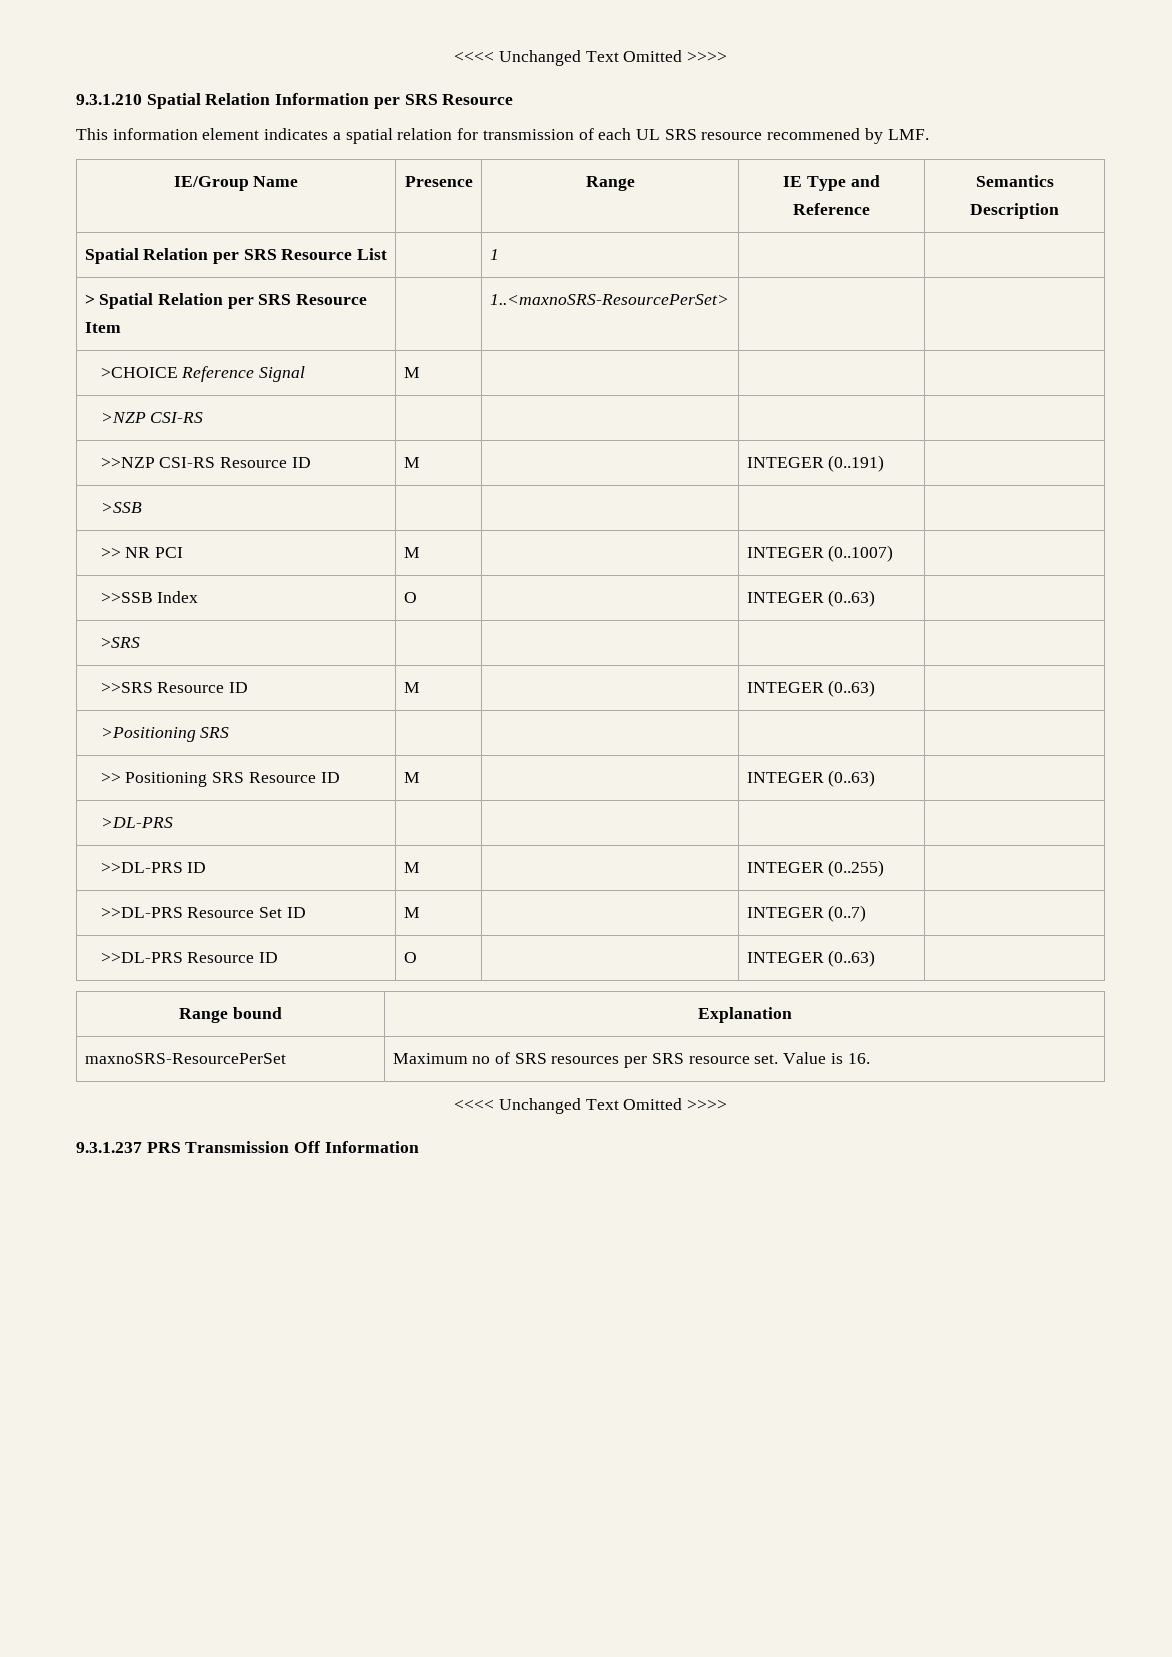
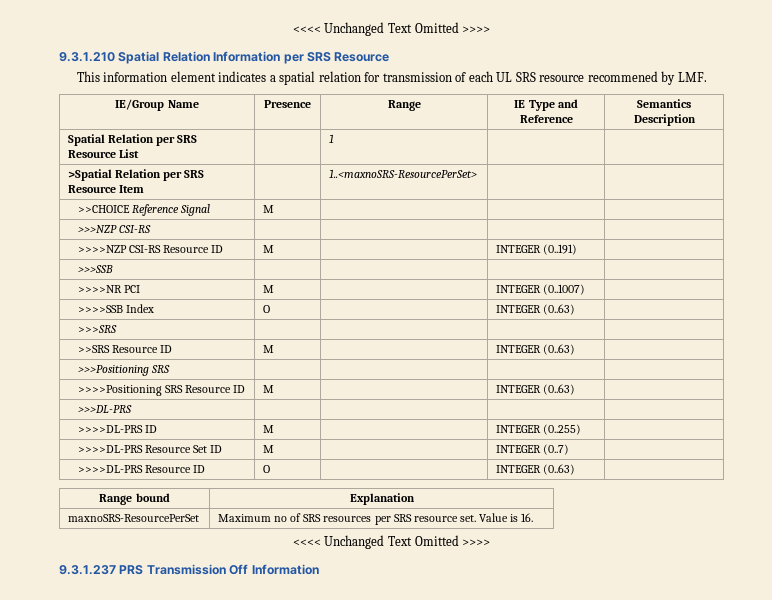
[84,293,154,309] > Spatial -> [68,169,113,181] >Spatial
[100,367,178,378] >CHOICE -> [77,205,130,213] >>CHOICE
[100,412,146,423] >NZP -> [77,225,117,233] >>>NZP
[100,457,155,468] >>NZP -> [77,245,127,253] >>>>NZP
[100,502,142,513] [100,547,151,558] >SSB | | | | // >> NR -> [77,265,113,273] [77,285,122,293] >>>SSB | | | | // >>>>NR
[100,592,153,603] >>SSB -> [77,305,123,313] >>>>SSB
[100,637,140,648] >SRS -> [77,325,117,333] >>>SRS
[100,727,196,742] >Positioning -> [77,365,149,376] >>>Positioning
[100,772,208,787] >> Positioning -> [77,385,162,396] >>>>Positioning
[100,817,173,828] [100,862,183,873] >DL-PRS | | | | // >>DL-PRS -> [77,405,132,413] [77,425,143,433] >>>DL-PRS | | | | // >>>>DL-PRS
[100,907,183,918] >>DL-PRS -> [77,445,143,453] >>>>DL-PRS
[100,952,183,963] >>DL-PRS -> [77,465,143,473] >>>>DL-PRS

